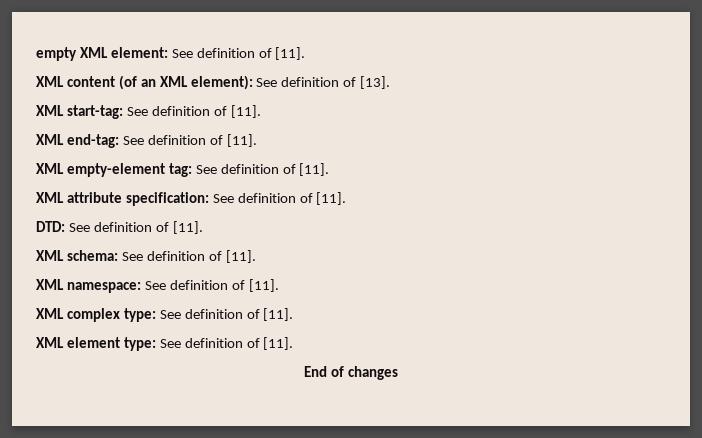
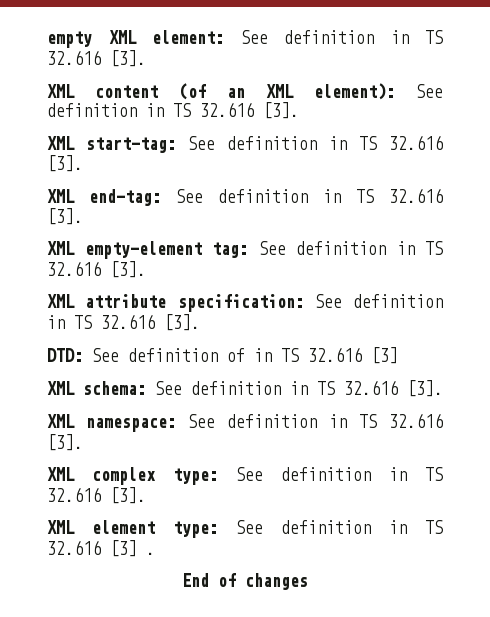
[258,47,306,60] of [11]. -> [390,30,443,44] [47,50,146,67] in TS 32.616 [3].
[343,76,391,89] of [13]. -> [146,102,299,119] in TS 32.616 [3].
[213,105,261,118] of [11]. -> [329,135,443,150] [47,155,83,172] in TS 32.616 [3].
[209,134,257,147] of [11]. -> [323,188,443,203] [47,208,83,225] in TS 32.616 [3].
[282,163,330,176] of [11]. -> [396,241,443,255] [47,261,146,278] in TS 32.616 [3].
[299,192,347,205] of [11]. -> [47,314,200,331] in TS 32.616 [3].
[172,221,203,234] [11]. -> [254,347,398,364] in TS 32.616 [3]
[208,250,256,263] of [11]. -> [290,380,443,397] in TS 32.616 [3].
[231,279,279,292] of [11]. -> [329,413,443,428] [47,434,83,451] in TS 32.616 [3].
[246,308,294,321] of [11]. -> [389,467,443,481] [47,487,146,504] in TS 32.616 [3].
[246,337,294,350] of [11]. -> [389,520,443,534] [47,540,155,557] in TS 32.616 [3] .

